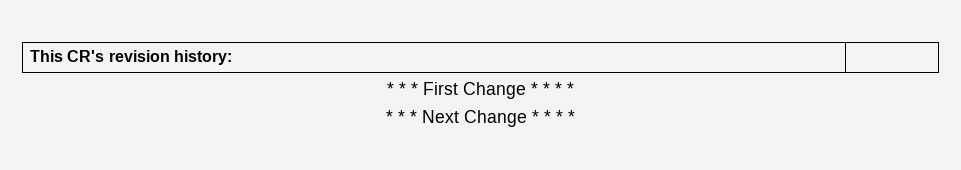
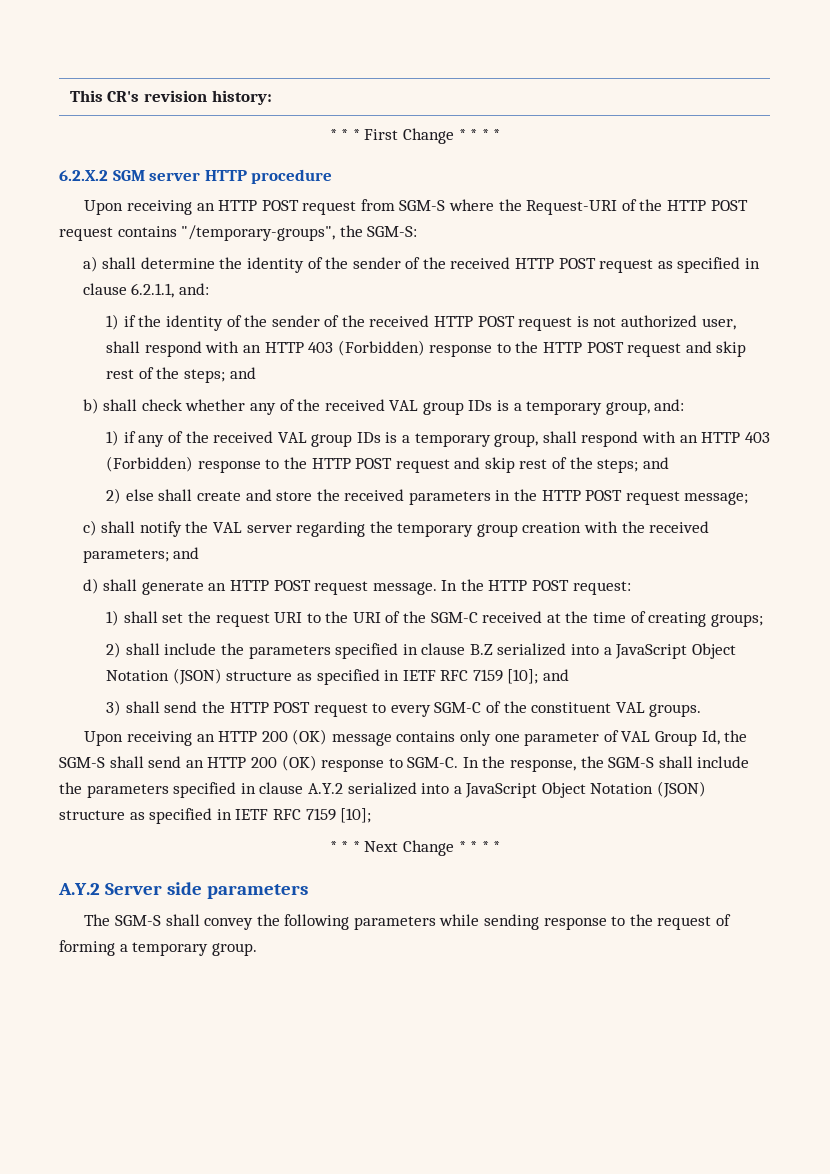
(574, 88) none -> [59,169,333,184] [84,199,748,215] [59,225,418,241] [82,256,761,273] [82,283,209,298] [106,314,736,331] [106,340,747,357] [106,367,256,383] [82,398,685,415] [106,430,770,447] [106,456,669,473] [106,488,749,505] [82,520,710,537] [82,547,200,563] [82,578,631,595] [106,610,763,627] [106,642,736,659] [106,668,570,685] [106,700,702,717] [84,729,748,746] [59,755,750,772] [59,781,707,798] [59,808,372,824] // 6.2.X.2 SGM server HTTP procedure // Upon receiving an HTTP POST request from SGM-S where the Request-URI of the HTTP POST request contains "/temporary-groups", the SGM-S: // a) shall determine the identity of the sender of the received HTTP POST request as specified in clause 6.2.1.1, and: // 1) if the identity of the sender of the received HTTP POST request is not authorized user, shall respond with an HTTP 403 (Forbidden) response to the HTTP POST request and skip rest of the steps; and // b) shall check whether any of the received VAL group IDs is a temporary group, and: // 1) if any of the received VAL group IDs is a temporary group, shall respond with an HTTP 403 (Forbidden) response to the HTTP POST request and skip rest of the steps; and // 2) else shall create and store the received parameters in the HTTP POST request message; // c) shall notify the VAL server regarding the temporary group creation with the received parameters; and // d) shall generate an HTTP POST request message. In the HTTP POST request: // 1) shall set the request URI to the URI of the SGM-C received at the time of creating groups; // 2) shall include the parameters specified in clause B.Z serialized into a JavaScript Object Notation (JSON) structure as specified in IETF RFC 7159 [10]; and // 3) shall send the HTTP POST request to every SGM-C of the constituent VAL groups. // Upon receiving an HTTP 200 (OK) message contains only one parameter of VAL Group Id, the SGM-S shall send an HTTP 200 (OK) response to SGM-C. In the response, the SGM-S shall include the parameters specified in clause A.Y.2 serialized into a JavaScript Object Notation (JSON) structure as specified in IETF RFC 7159 [10];
(575, 116) none -> [58,882,309,899] [84,914,732,930] [59,940,257,956] // A.Y.2 Server side parameters // The SGM-S shall convey the following parameters while sending response to the request of forming a temporary group.

